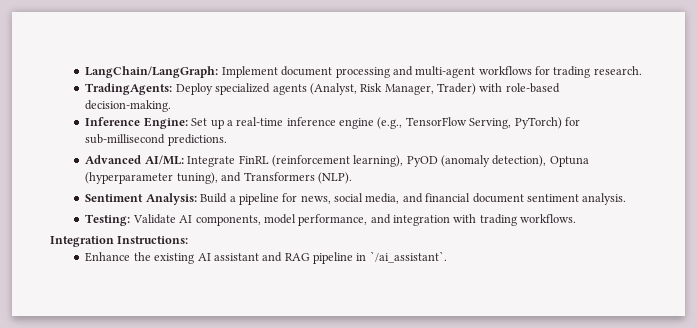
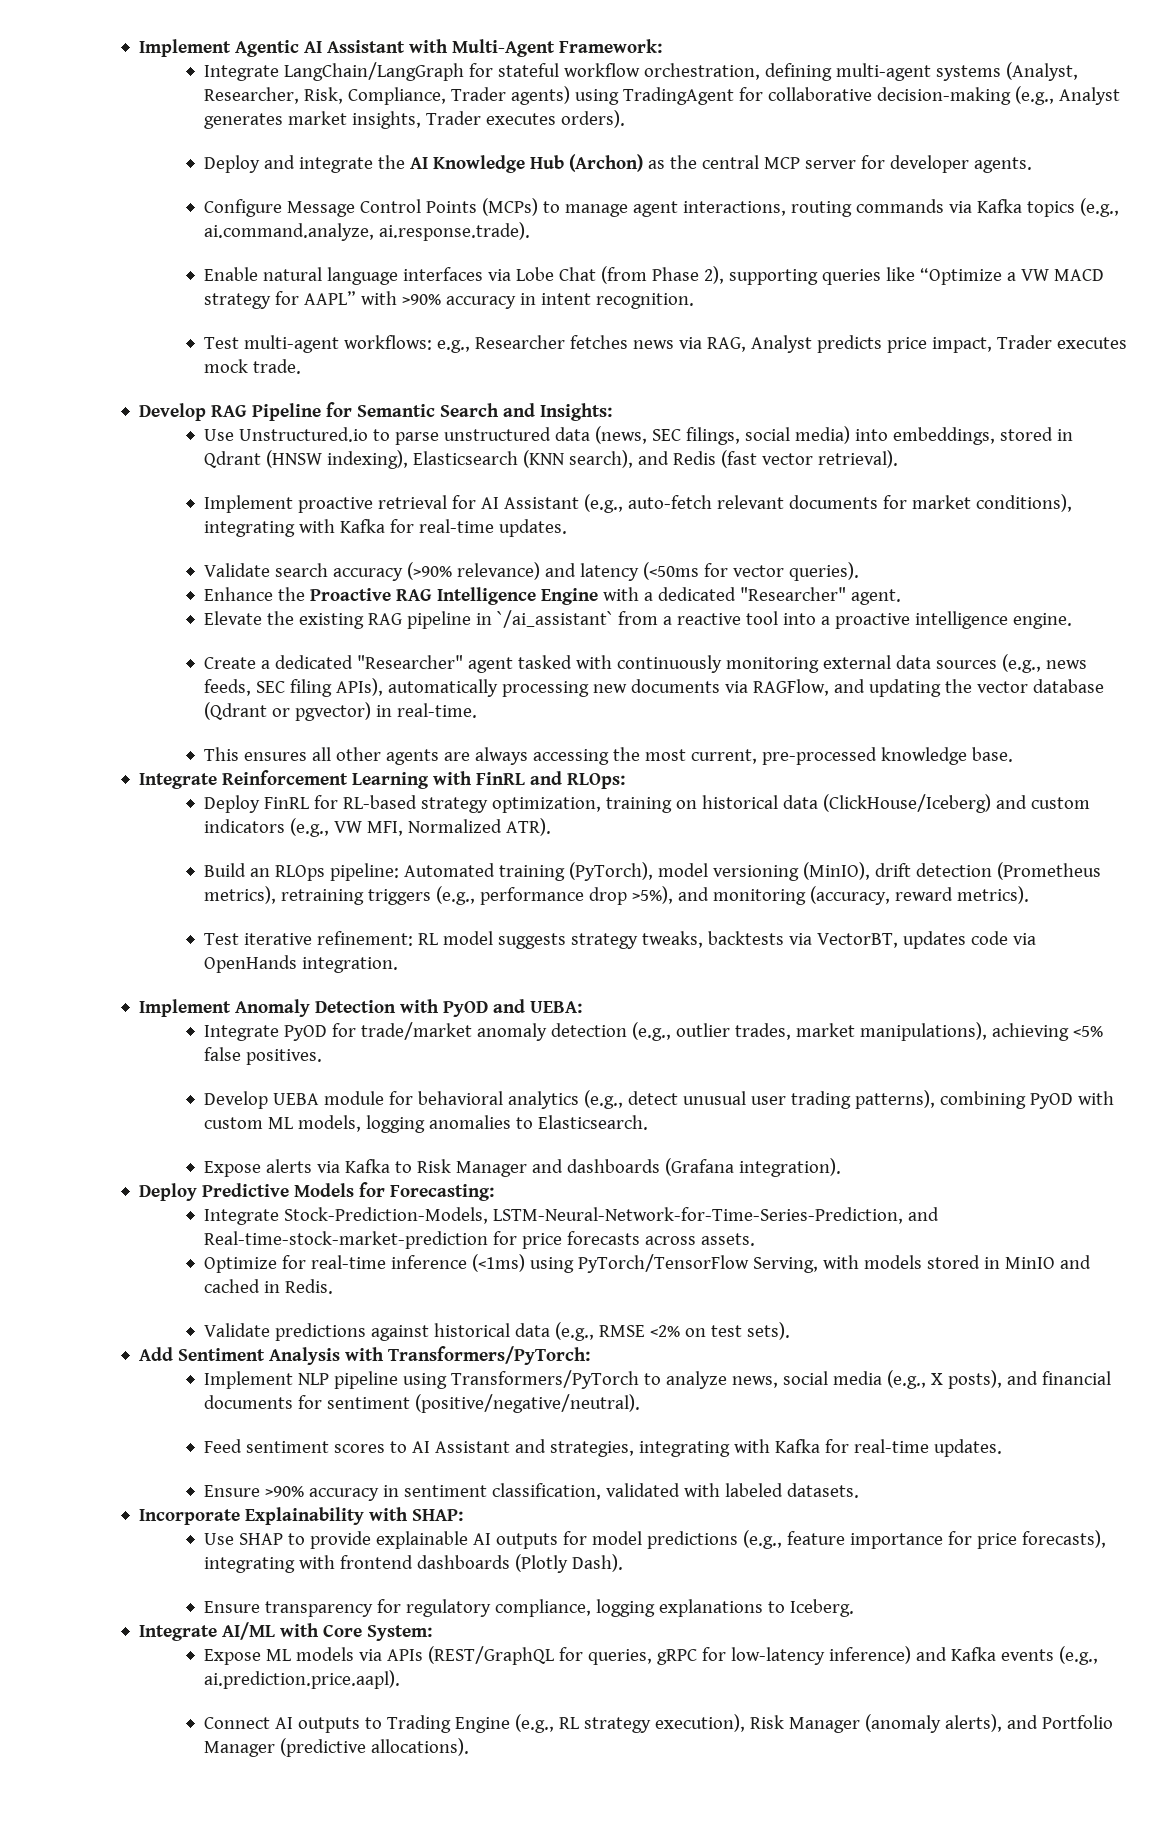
[85,66,642,78] [85,83,560,95] [85,100,172,112] [85,117,580,129] [85,134,227,146] [85,155,589,167] [85,172,352,184] [85,193,627,205] [85,214,577,226] [50,236,189,247] [85,251,447,264] LangChain/LangGraph: Implement document processing and multi-agent workflows for trading research. // TradingAgents: Deploy specialized agents (Analyst, Risk Manager, Trader) with role-based decision-making. // Inference Engine: Set up a real-time inference engine (e.g., TensorFlow Serving, PyTorch) for sub-millisecond predictions. // Advanced AI/ML: Integrate FinRL (reinforcement learning), PyOD (anomaly detection), Optuna (hyperparameter tuning), and Transformers (NLP). // Sentiment Analysis: Build a pipeline for news, social media, and financial document sentiment analysis. // Testing: Validate AI components, model performance, and integration with trading workflows. // Integration Instructions: // Enhance the existing AI assistant and RAG pipeline in `/ai_assistant`. -> [138,39,662,57] [203,62,1078,81] [203,86,1120,105] [203,110,625,129] [203,154,1032,173] [203,198,1119,217] [203,222,530,241] [203,266,1104,285] [203,291,694,309] [203,335,1127,353] [203,359,301,374] [138,402,612,421] [203,426,1073,445] [203,450,898,469] [203,494,1072,513] [203,519,567,537] [203,562,859,581] [203,587,901,605] [203,610,1072,629] [203,654,1087,673] [203,678,1104,697] [203,702,477,721] [203,747,1013,765] [138,770,625,789] [203,794,1090,813] [203,818,551,837] [203,862,1101,881] [203,886,1029,905] [203,931,1036,949] [203,955,398,973] [138,999,582,1017] [203,1022,1103,1041] [203,1047,322,1065] [203,1090,1114,1109] [203,1115,648,1133] [203,1158,841,1177] [138,1182,494,1201] [203,1207,939,1225] [203,1231,755,1249] [203,1254,1091,1273] [203,1279,333,1294] [203,1322,790,1341] [138,1346,590,1365] [203,1370,1111,1389] [203,1394,640,1413] [203,1439,1002,1457] [203,1483,859,1501] [138,1507,463,1525] [203,1530,1106,1549] [203,1554,623,1573] [203,1599,854,1617] [138,1622,432,1641] [203,1646,1098,1665] [203,1670,400,1689] [203,1714,1113,1733] [203,1738,469,1757] Implement Agentic AI Assistant with Multi-Agent Framework: // Integrate LangChain/LangGraph for stateful workflow orchestration, defining multi-agent systems (Analyst, Researcher, Risk, Compliance, Trader agents) using TradingAgent for collaborative decision-making (e.g., Analyst generates market insights, Trader executes orders). // Deploy and integrate the AI Knowledge Hub (Archon) as the central MCP server for developer agents. // Configure Message Control Points (MCPs) to manage agent interactions, routing commands via Kafka topics (e.g., ai.command.analyze, ai.response.trade). // Enable natural language interfaces via Lobe Chat (from Phase 2), supporting queries like “Optimize a VW MACD strategy for AAPL” with >90% accuracy in intent recognition. // Test multi-agent workflows: e.g., Researcher fetches news via RAG, Analyst predicts price impact, Trader executes mock trade. // Develop RAG Pipeline for Semantic Search and Insights: // Use Unstructured.io to parse unstructured data (news, SEC filings, social media) into embeddings, stored in Qdrant (HNSW indexing), Elasticsearch (KNN search), and Redis (fast vector retrieval). // Implement proactive retrieval for AI Assistant (e.g., auto-fetch relevant documents for market conditions), integrating with Kafka for real-time updates. // Validate search accuracy (>90% relevance) and latency (<50ms for vector queries). // Enhance the Proactive RAG Intelligence Engine with a dedicated "Researcher" agent. // Elevate the existing RAG pipeline in `/ai_assistant` from a reactive tool into a proactive intelligence engine. // Create a dedicated "Researcher" agent tasked with continuously monitoring external data sources (e.g., news feeds, SEC filing APIs), automatically processing new documents via RAGFlow, and updating the vector database (Qdrant or pgvector) in real-time. // This ensures all other agents are always accessing the most current, pre-processed knowledge base. // Integrate Reinforcement Learning with FinRL and RLOps: // Deploy FinRL for RL-based strategy optimization, training on historical data (ClickHouse/Iceberg) and custom indicators (e.g., VW MFI, Normalized ATR). // Build an RLOps pipeline: Automated training (PyTorch), model versioning (MinIO), drift detection (Prometheus metrics), retraining triggers (e.g., performance drop >5%), and monitoring (accuracy, reward metrics). // Test iterative refinement: RL model suggests strategy tweaks, backtests via VectorBT, updates code via OpenHands integration. // Implement Anomaly Detection with PyOD and UEBA: // Integrate PyOD for trade/market anomaly detection (e.g., outlier trades, market manipulations), achieving <5% false positives. // Develop UEBA module for behavioral analytics (e.g., detect unusual user trading patterns), combining PyOD with custom ML models, logging anomalies to Elasticsearch. // Expose alerts via Kafka to Risk Manager and dashboards (Grafana integration). // Deploy Predictive Models for Forecasting: // Integrate Stock-Prediction-Models, LSTM-Neural-Network-for-Time-Series-Prediction, and Real-time-stock-market-prediction for price forecasts across assets. // Optimize for real-time inference (<1ms) using PyTorch/TensorFlow Serving, with models stored in MinIO and cached in Redis. // Validate predictions against historical data (e.g., RMSE <2% on test sets). // Add Sentiment Analysis with Transformers/PyTorch: // Implement NLP pipeline using Transformers/PyTorch to analyze news, social media (e.g., X posts), and financial documents for sentiment (positive/negative/neutral). // Feed sentiment scores to AI Assistant and strategies, integrating with Kafka for real-time updates. // Ensure >90% accuracy in sentiment classification, validated with labeled datasets. // Incorporate Explainability with SHAP: // Use SHAP to provide explainable AI outputs for model predictions (e.g., feature importance for price forecasts), integrating with frontend dashboards (Plotly Dash). // Ensure transparency for regulatory compliance, logging explanations to Iceberg. // Integrate AI/ML with Core System: // Expose ML models via APIs (REST/GraphQL for queries, gRPC for low-latency inference) and Kafka events (e.g., ai.prediction.price.aapl). // Connect AI outputs to Trading Engine (e.g., RL strategy execution), Risk Manager (anomaly alerts), and Portfolio Manager (predictive allocations).

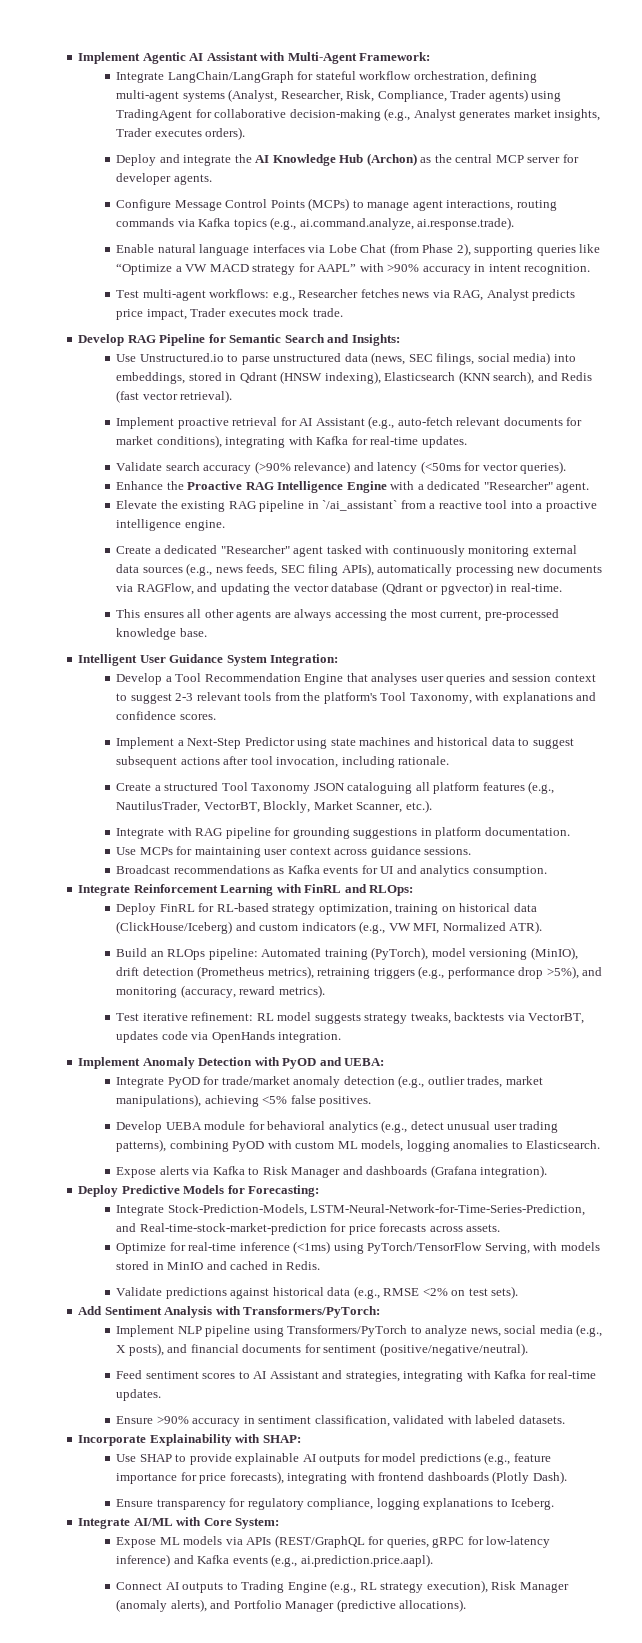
(1013, 754) none -> [78,654,339,666] [116,673,596,685] [116,692,597,704] [116,711,216,720] [116,737,574,749] [116,756,450,768] [116,781,555,794] [116,800,432,813] [116,827,570,839] [116,846,472,858] [116,865,547,877] // Intelligent User Guidance System Integration: // Develop a Tool Recommendation Engine that analyses user queries and session context to suggest 2-3 relevant tools from the platform's Tool Taxonomy, with explanations and confidence scores. // Implement a Next-Step Predictor using state machines and historical data to suggest subsequent actions after tool invocation, including rationale. // Create a structured Tool Taxonomy JSON cataloguing all platform features (e.g., NautilusTrader, VectorBT, Blockly, Market Scanner, etc.). // Integrate with RAG pipeline for grounding suggestions in platform documentation. // Use MCPs for maintaining user context across guidance sessions. // Broadcast recommendations as Kafka events for UI and analytics consumption.

